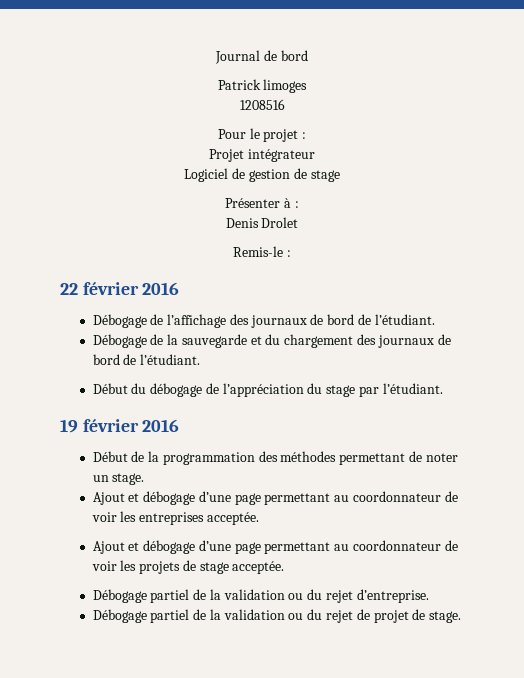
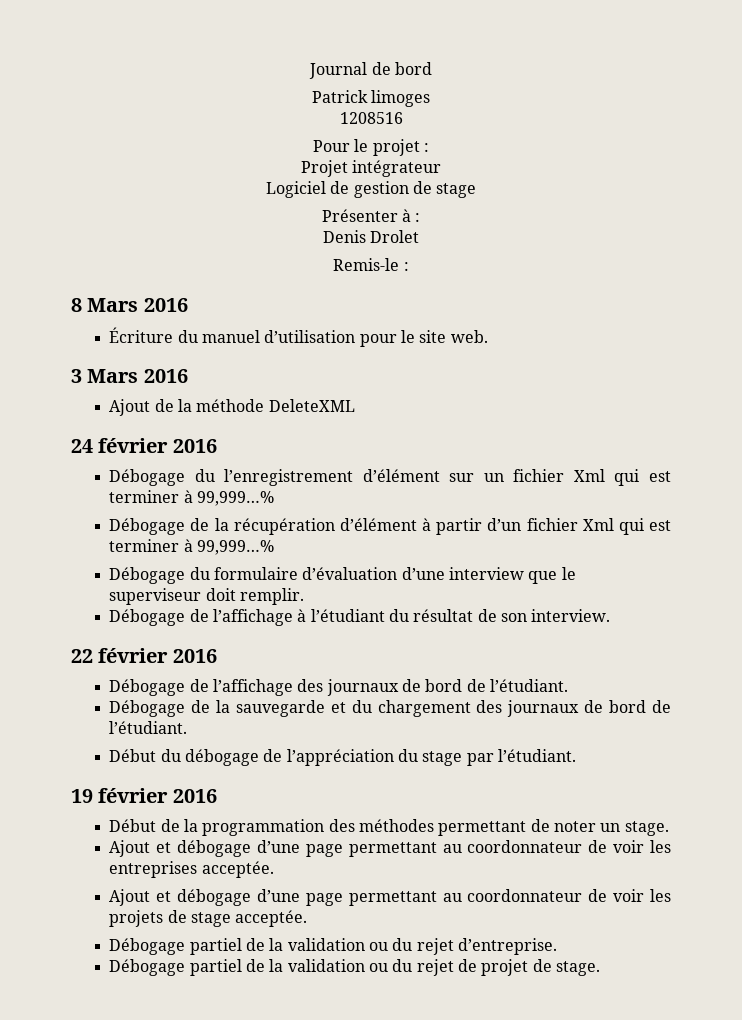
(291, 253) none -> [71,298,188,312] [109,327,488,347] [71,369,188,383] [109,399,355,416] [71,438,217,453] [109,469,671,486] [109,490,274,506] [109,518,671,535] [109,539,274,555] [109,567,576,584] [109,588,304,605] [109,609,611,626] // 8 Mars 2016 // Écriture du manuel d’utilisation pour le site web. // 3 Mars 2016 // Ajout de la méthode DeleteXML // 24 février 2016 // Débogage du l’enregistrement d’élément sur un fichier Xml qui est terminer à 99,999…% // Débogage de la récupération d’élément à partir d’un fichier Xml qui est terminer à 99,999…% // Débogage du formulaire d’évaluation d’une interview que le superviseur doit remplir. // Débogage de l’affichage à l’étudiant du résultat de son interview.

